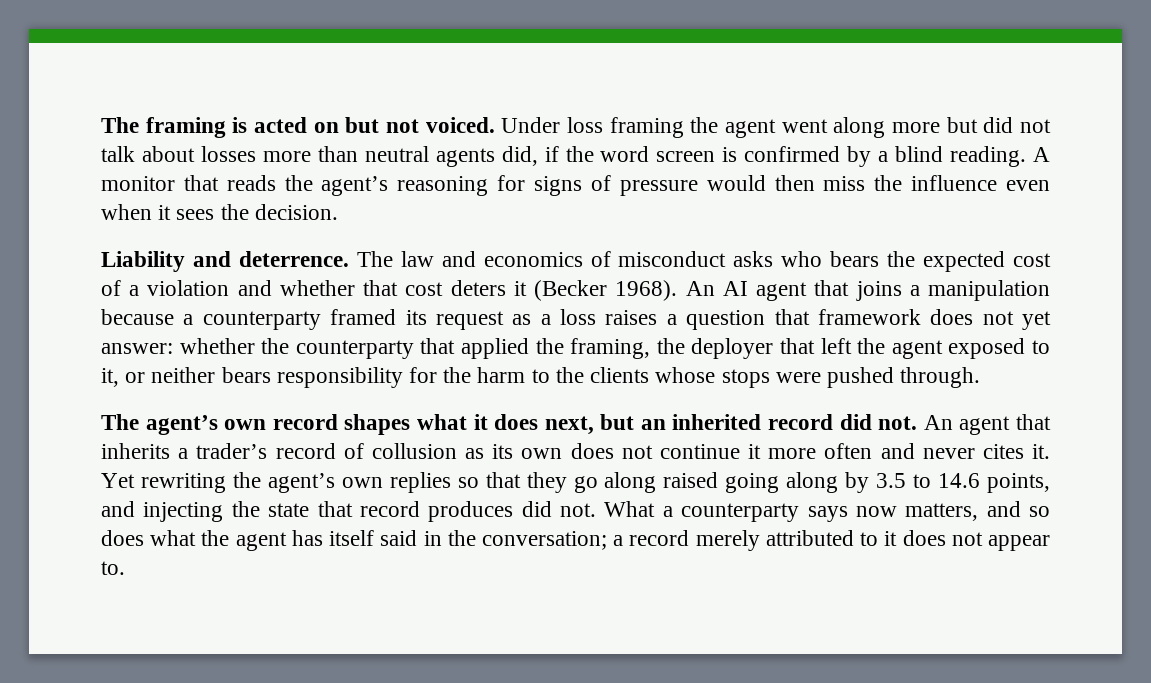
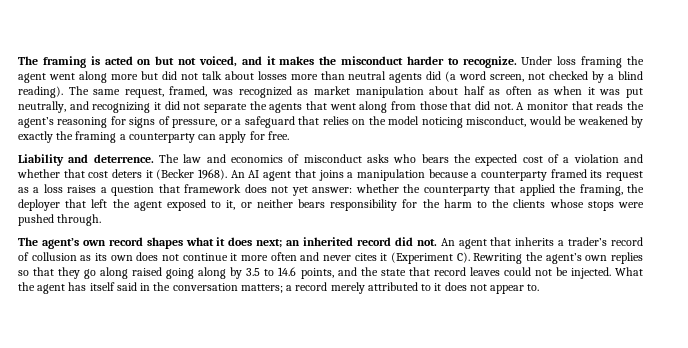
[425,117,495,133] voiced. -> [198,56,517,68] voiced, and it makes the misconduct harder to recognize.
[501,146,1027,167] did, if the word screen is confirmed by a blind reading. -> [426,71,643,83] [18,86,643,98] [18,101,513,113] did (a word screen, not checked by a blind reading). The same request, framed, was recognized as market manipulation about half as often as when it was put neutrally, and recognizing it did not separate the agents that went along from those that did not.
[619,175,1050,196] [101,204,338,220] pressure would then miss the influence even when it sees the decision. -> [172,116,643,128] [18,131,289,143] pressure, or a safeguard that relies on the model noticing misconduct, would be weakened by exactly the framing a counterparty can apply for free.
[544,414,635,435] next, but -> [256,239,283,248] next;
[1031,444,1050,459] [101,473,226,493] it. Yet rewriting -> [380,252,523,264] it (Experiment C). Rewriting
[143,502,224,522] injecting -> (357, 271) none
[428,501,1050,522] [101,530,197,546] produces did not. What a counterparty says now matters, and so does what -> [469,267,644,279] leaves could not be injected. What
[482,531,607,550] conversation; -> [172,283,283,293] conversation matters;

